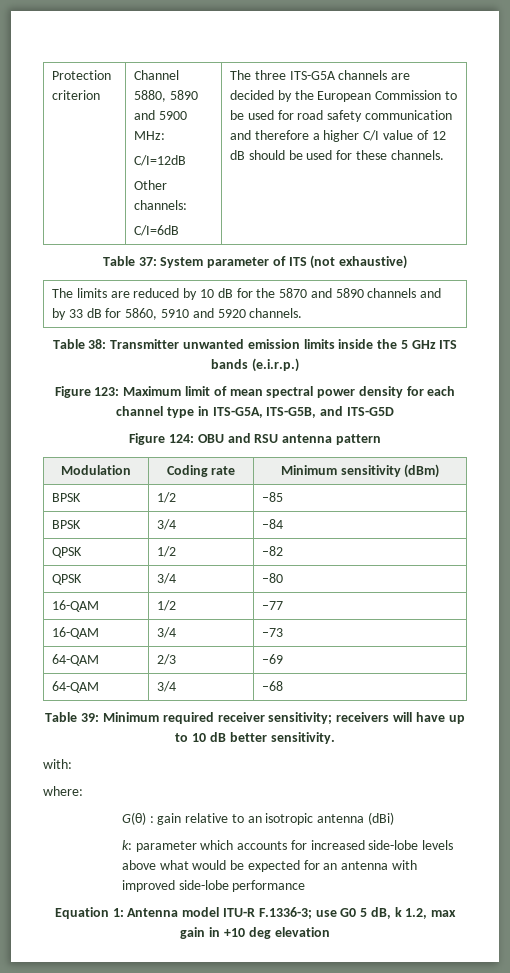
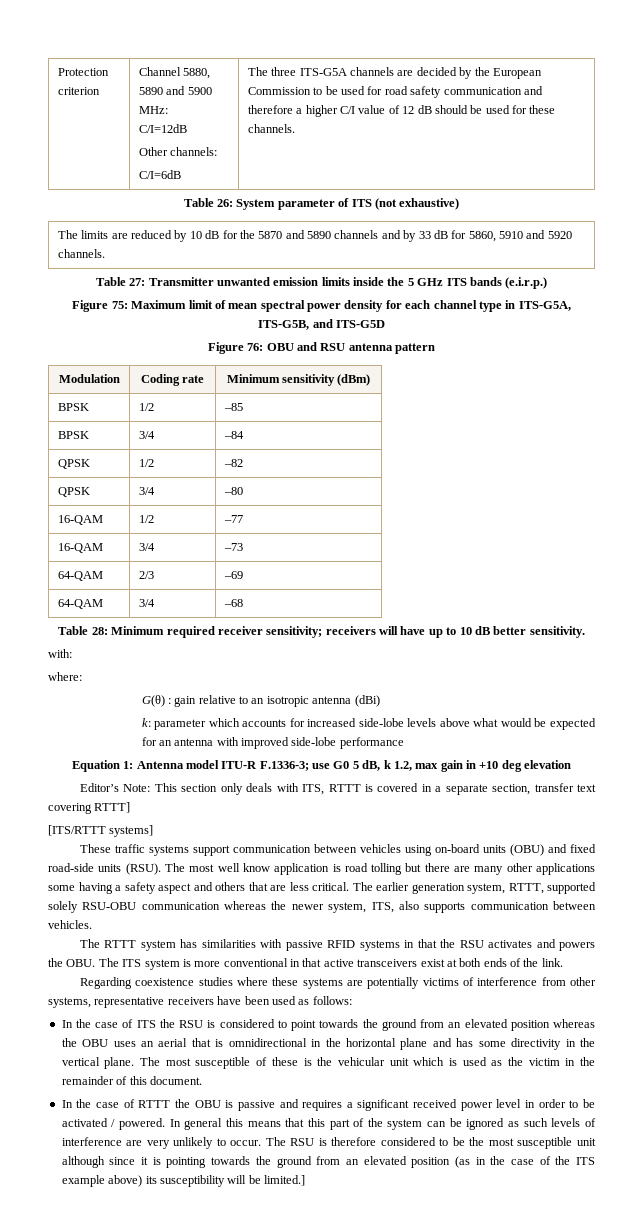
[138,257,157,266] 37: -> [217,199,234,207] 26:
[88,339,107,349] 38: -> [129,278,146,286] 27:
[94,387,120,396] 123: -> [111,301,128,309] 75:
[168,434,194,443] 124: -> [247,343,264,351] 76:
[81,713,100,722] 39: -> [91,627,108,635] 28:
(330, 932) none -> [80,783,597,795] [48,802,131,814] [48,825,154,837] [80,844,596,856] [48,863,595,875] [48,882,596,894] [48,901,597,913] [48,920,92,929] [80,939,595,951] [48,958,563,970] [80,977,597,989] [48,996,352,1008] [61,1019,595,1031] [61,1038,595,1050] [61,1057,595,1069] [61,1076,202,1085] [61,1099,595,1111] [61,1118,596,1130] [61,1137,596,1149] [61,1156,595,1168] [61,1175,305,1187] // Editor’s Note: This section only deals with ITS, RTTT is covered in a separate section, transfer text covering RTTT] // [ITS/RTTT systems] // These traffic systems support communication between vehicles using on-board units (OBU) and fixed road-side units (RSU). The most well know application is road tolling but there are many other applications some having a safety aspect and others that are less critical. The earlier generation system, RTTT, supported solely RSU-OBU communication whereas the newer system, ITS, also supports communication between vehicles. // The RTTT system has similarities with passive RFID systems in that the RSU activates and powers the OBU. The ITS system is more conventional in that active transceivers exist at both ends of the link. // Regarding coexistence studies where these systems are potentially victims of interference from other systems, representative receivers have been used as follows: // In the case of ITS the RSU is considered to point towards the ground from an elevated position whereas the OBU uses an aerial that is omnidirectional in the horizontal plane and has some directivity in the vertical plane. The most susceptible of these is the vehicular unit which is used as the victim in the remainder of this document. // In the case of RTTT the OBU is passive and requires a significant received power level in order to be activated / powered. In general this means that this part of the system can be ignored as such levels of interference are very unlikely to occur. The RSU is therefore considered to be the most susceptible unit although since it is pointing towards the ground from an elevated position (as in the case of the ITS example above) its susceptibility will be limited.]

